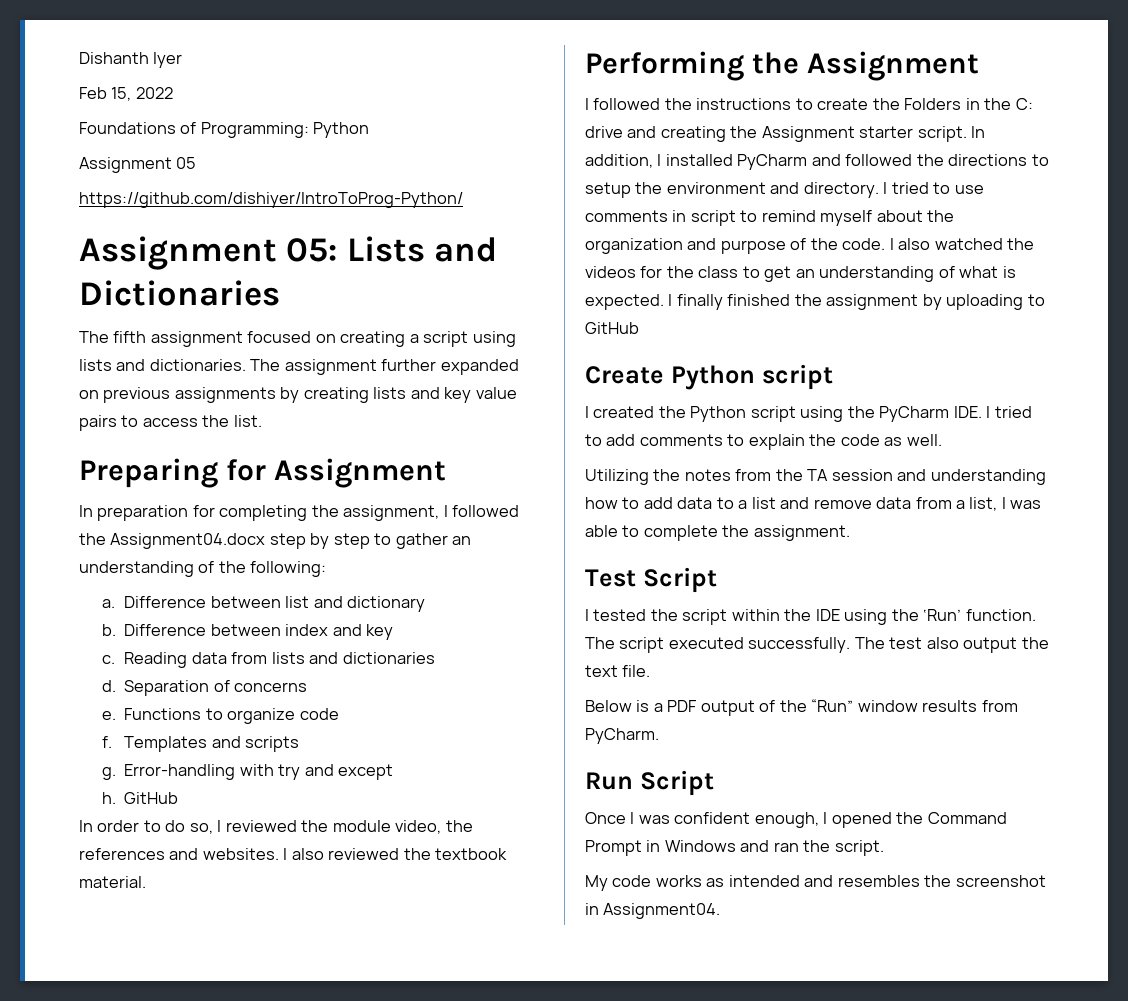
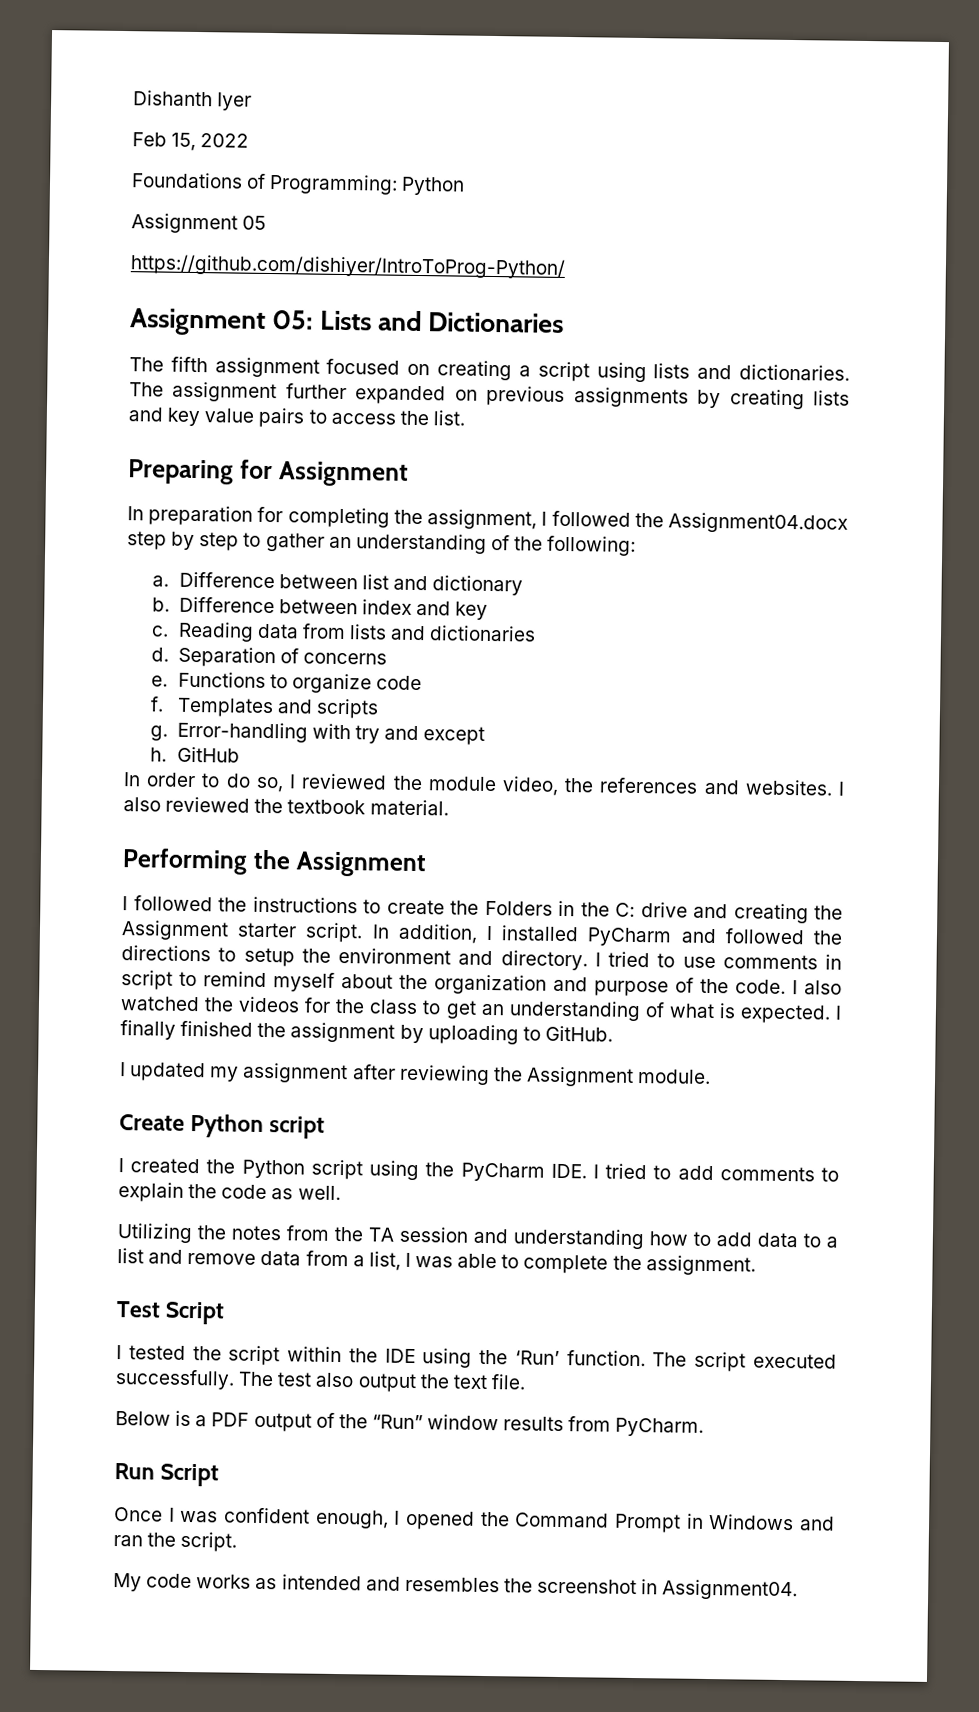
[585,322,639,334] GitHub -> [544,1025,613,1042] [120,1062,712,1087] GitHub. // I updated my assignment after reviewing the Assignment module.

